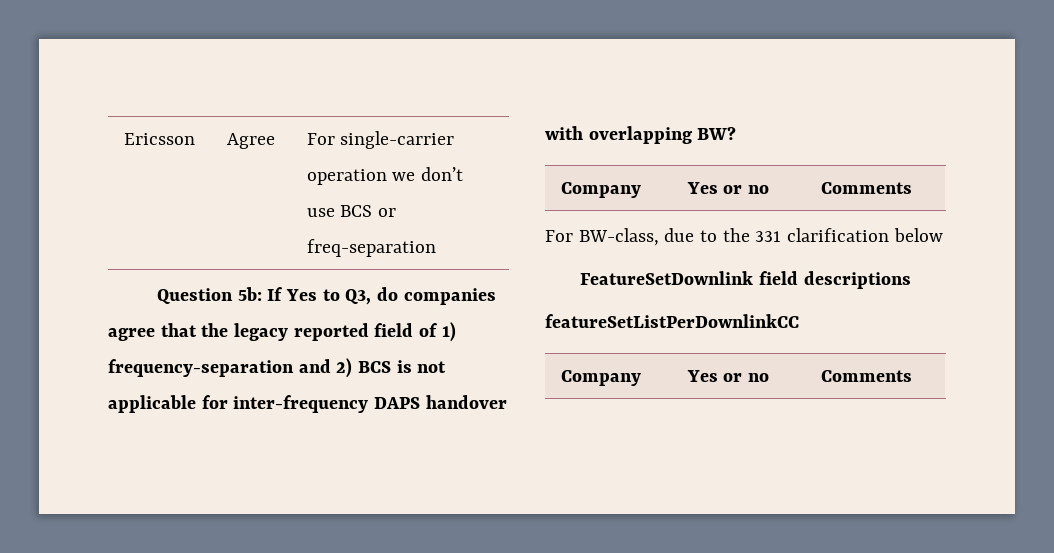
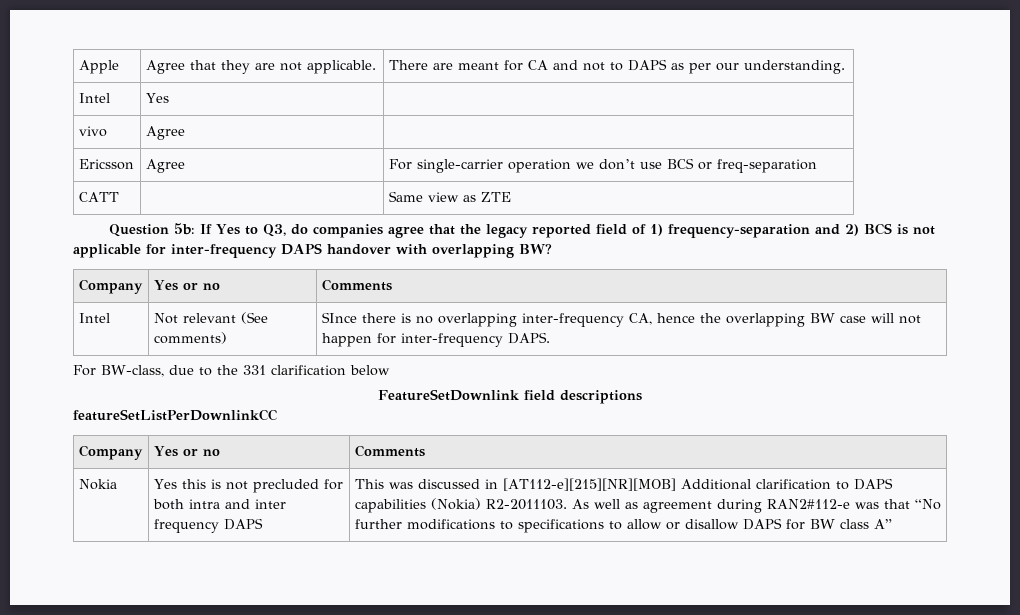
(123, 139) none -> [78,60,119,74] [145,60,376,74] [388,59,845,74] [78,93,110,103] [145,93,169,103] [78,126,107,137] [145,126,185,140] Apple | Agree that they are not applicable. | There are meant for CA and not to DAPS as per our understanding. // Intel | Yes | // vivo | Agree | //
(436, 248) none -> [78,192,119,202] [388,191,511,202] // CATT | | Same view as ZTE
(912, 188) none -> [78,313,110,323] [153,312,268,324] [153,332,227,344] [321,312,921,327] [321,332,550,347] // Intel | Not relevant (See comments) | SInce there is no overlapping inter-frequency CA, hence the overlapping BW case will not happen for inter-frequency DAPS.
(912, 376) none -> [78,479,117,490] [153,479,343,493] [152,499,286,510] [153,518,263,533] [354,478,893,491] [354,498,941,513] [354,518,892,533] // Nokia | Yes this is not precluded for both intra and inter frequency DAPS | This was discussed in [AT112-e][215][NR][MOB] Additional clarification to DAPS capabilities (Nokia) R2-2011103. As well as agreement during RAN2#112-e was that “No further modifications to specifications to allow or disallow DAPS for BW class A”

